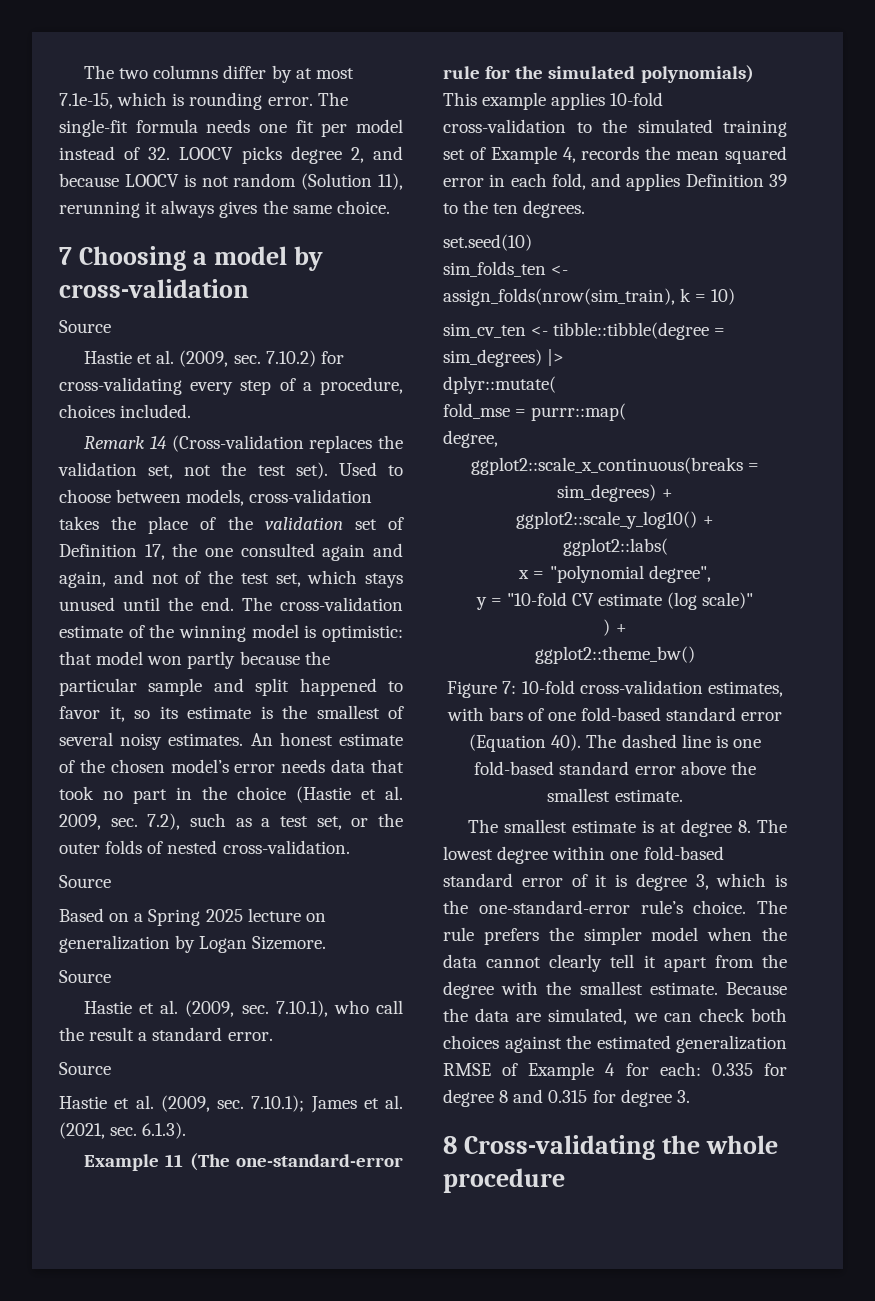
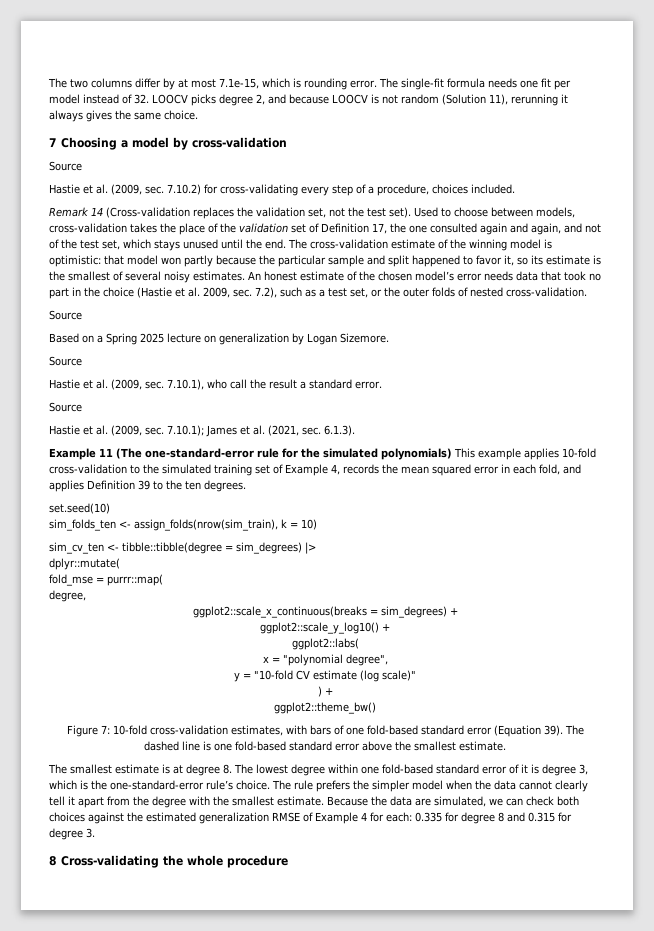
[551,734,582,751] 40). -> [543,725,563,736] 39).

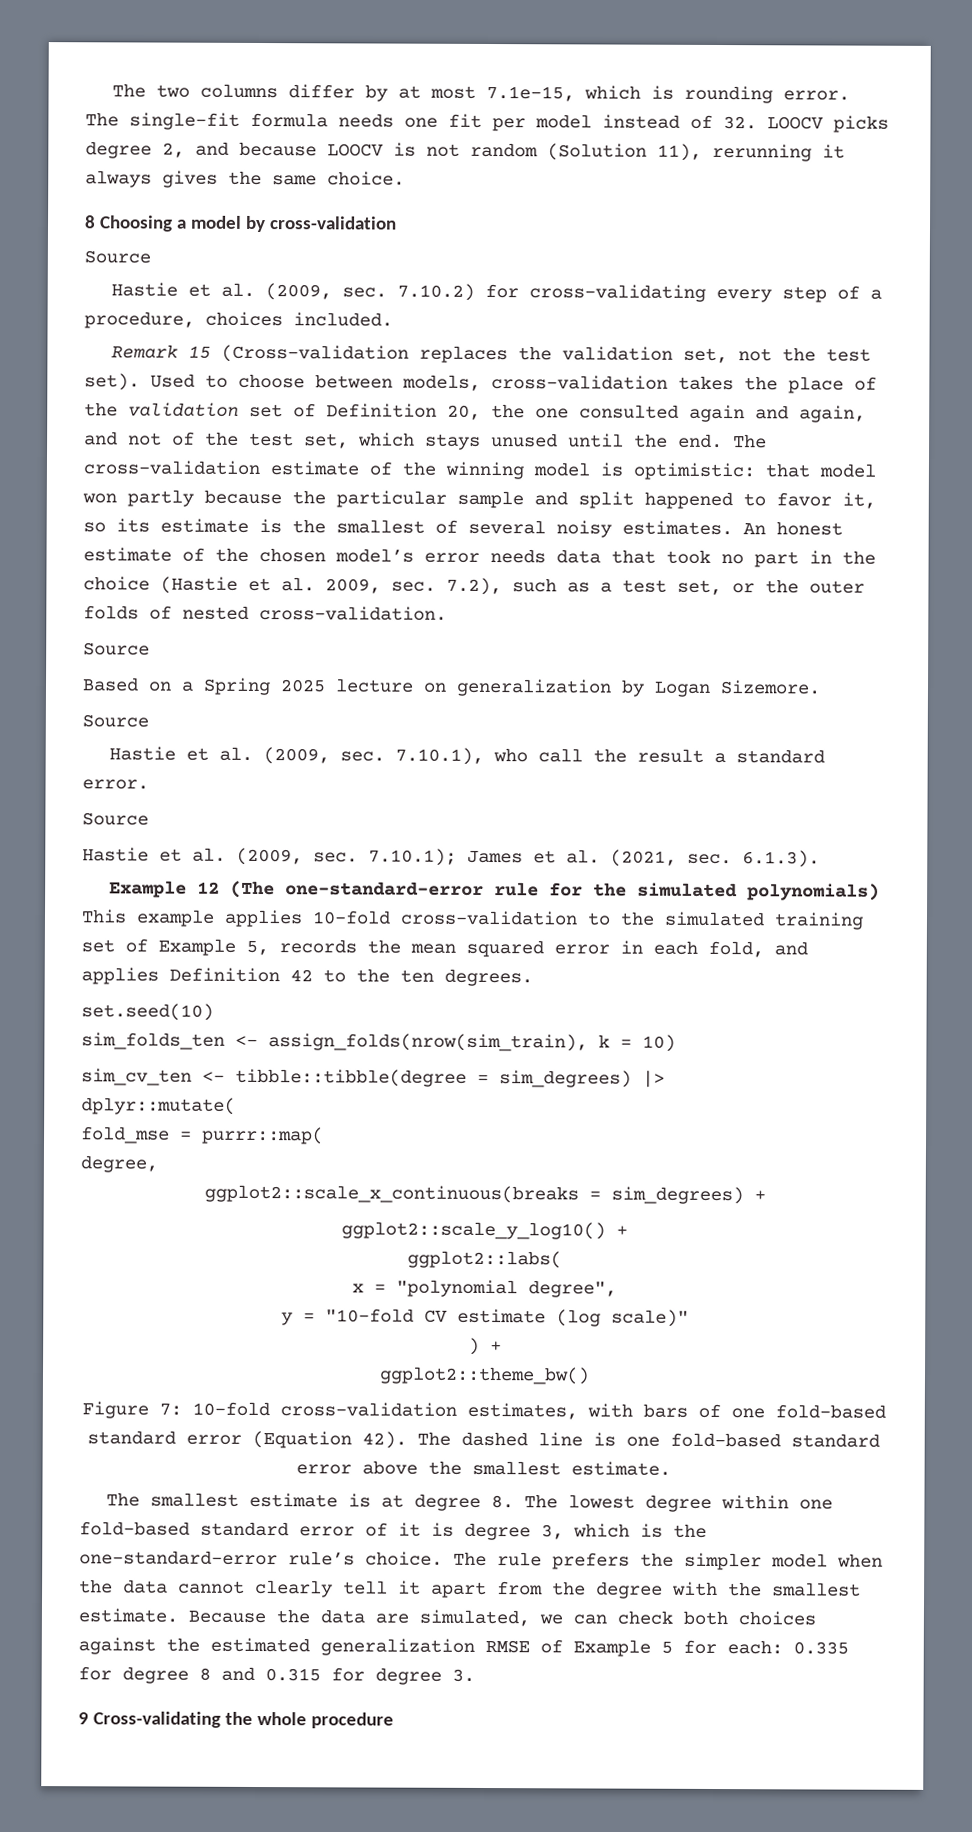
[49,138,57,147] 7 -> [84,215,96,229] 8
[91,207,103,216] 14 -> [188,345,212,359] 15
[372,223,387,234] 17, -> [447,404,481,420] 20,
[99,448,113,457] 11 -> [197,881,221,894] 12
[331,464,340,475] 4, -> [246,940,269,956] 5,
[138,480,150,490] 39 -> [290,969,313,982] 42
[543,725,563,736] 39). -> [362,1431,407,1449] 42).
[361,812,367,821] 4 -> [661,1641,673,1654] 5
[49,856,57,866] 8 -> [78,1712,89,1725] 9

